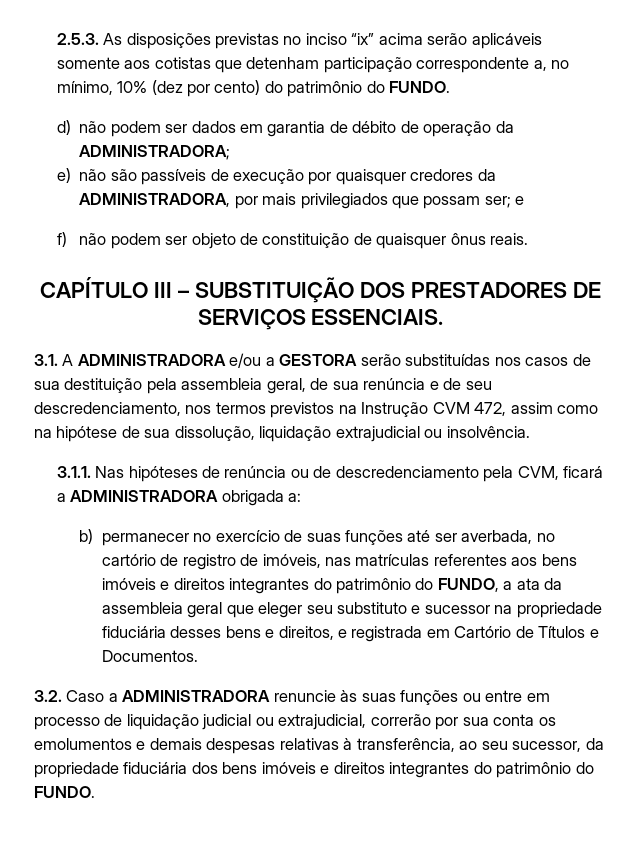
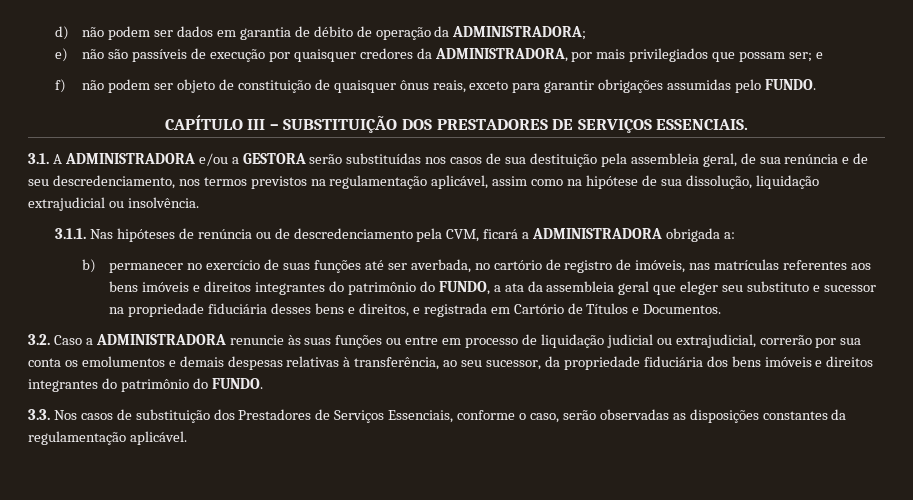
[56,33,542,49] [56,57,570,73] [56,80,451,97] 2.5.3. As disposições previstas no inciso “ix” acima serão aplicáveis somente aos cotistas que detenham participação correspondente a, no mínimo, 10% (dez por cento) do patrimônio do FUNDO. // -> (55, 33) none
[490,233,529,245] reais. -> [432,79,816,93] reais, exceto para garantir obrigações assumidas pelo FUNDO.
[361,402,507,417] Instrução CVM 472, -> [329,175,489,189] regulamentação aplicável,
(95, 792) none -> [28,409,847,423] [28,431,187,445] // 3.3. Nos casos de substituição dos Prestadores de Serviços Essenciais, conforme o caso, serão observadas as disposições constantes da regulamentação aplicável.

